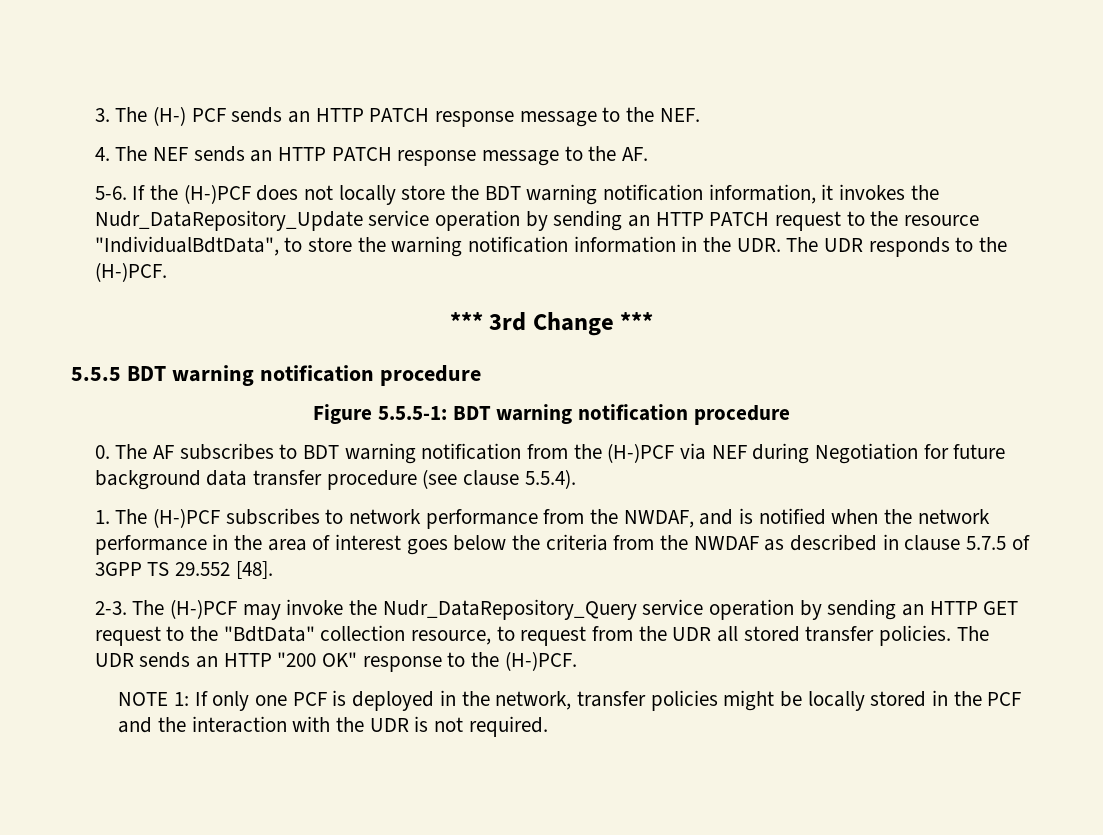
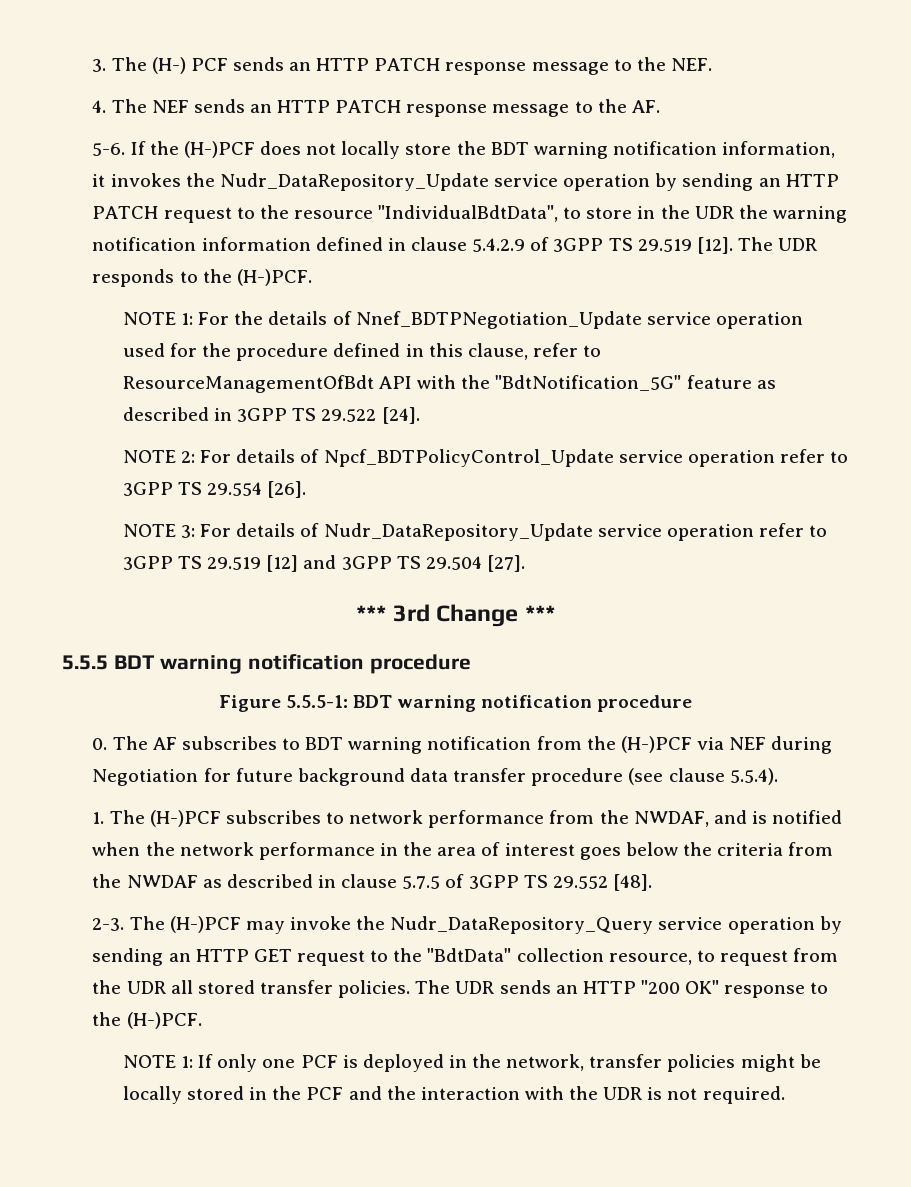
(353, 244) none -> [637,205,734,219] in the UDR
[681,236,781,252] in the UDR. -> [315,237,733,254] defined in clause 5.4.2.9 of 3GPP TS 29.519 [12].
(167, 272) none -> [122,311,803,329] [122,343,602,361] [122,375,776,393] [122,407,420,424] [122,449,849,467] [122,481,307,498] [122,523,828,541] [122,555,525,572] // NOTE 1: For the details of Nnef_BDTPNegotiation_Update service operation used for the procedure defined in this clause, refer to ResourceManagementOfBdt API with the "BdtNotification_5G" feature as described in 3GPP TS 29.522 [24]. // NOTE 2: For details of Npcf_BDTPolicyControl_Update service operation refer to 3GPP TS 29.554 [26]. // NOTE 3: For details of Nudr_DataRepository_Update service operation refer to 3GPP TS 29.519 [12] and 3GPP TS 29.504 [27].

